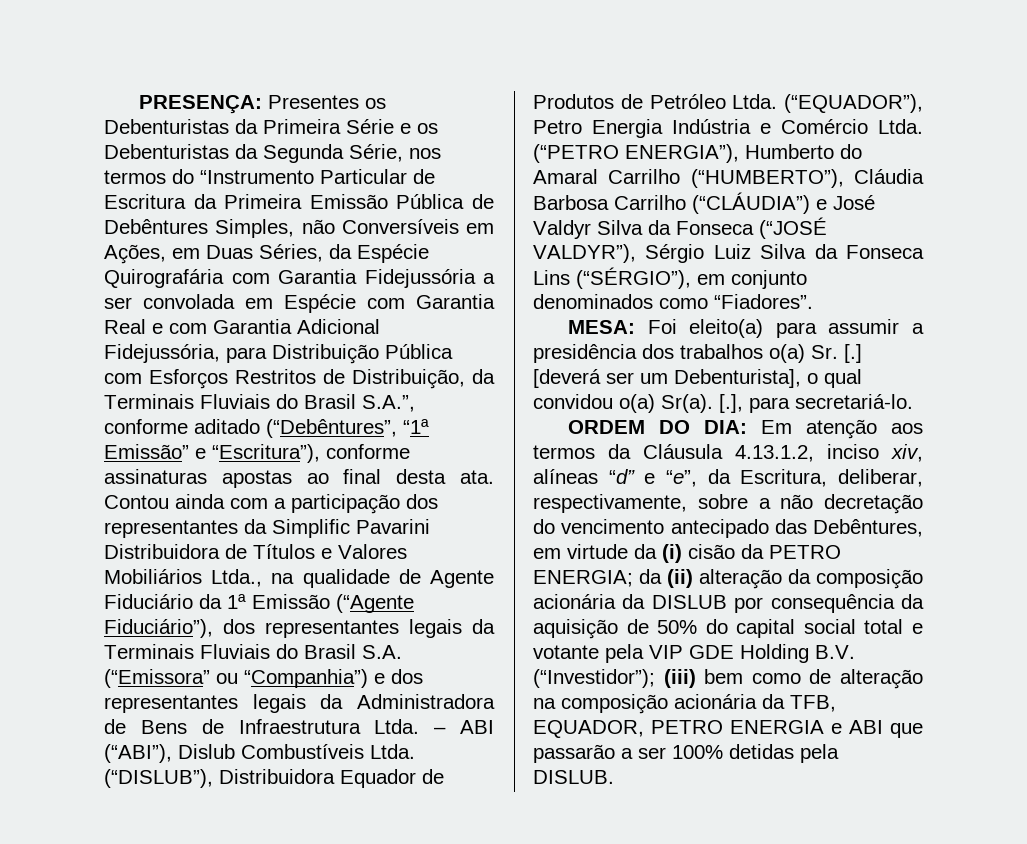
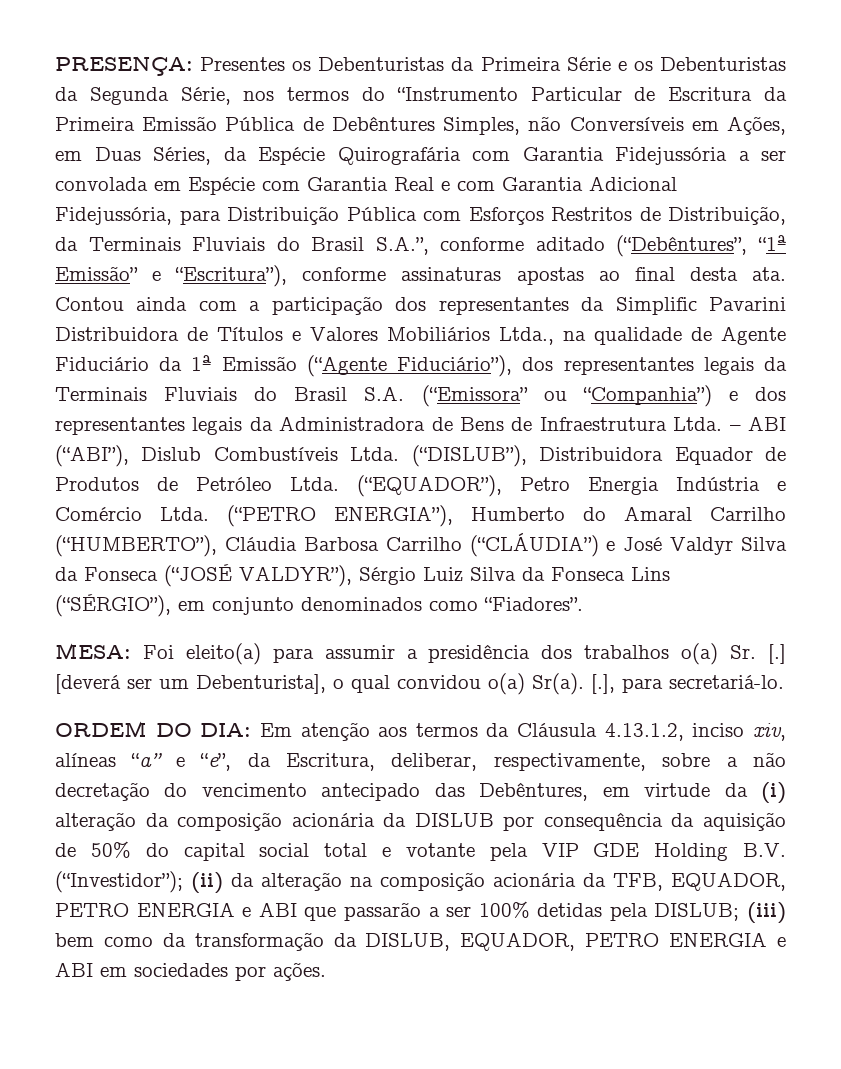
[608,469,635,484] “d” -> [131,753,163,767] “a”
[688,544,841,559] [533,569,693,588] cisão da PETRO ENERGIA; da (ii) -> (787, 793) none
[663,669,832,688] (iii) bem como de -> [191,872,254,894] (ii) da
[533,770,614,784] DISLUB. -> [654,902,787,924] [55,932,787,951] [55,962,326,981] DISLUB; (iii) bem como da transformação da DISLUB, EQUADOR, PETRO ENERGIA e ABI em sociedades por ações.

